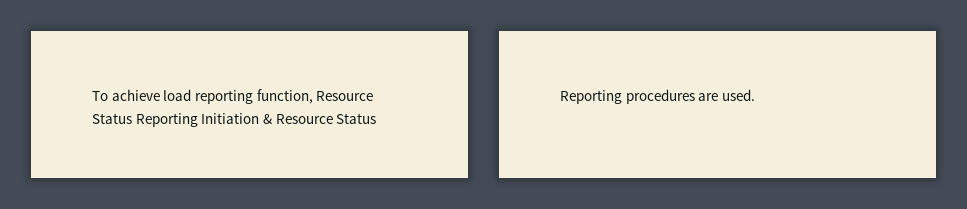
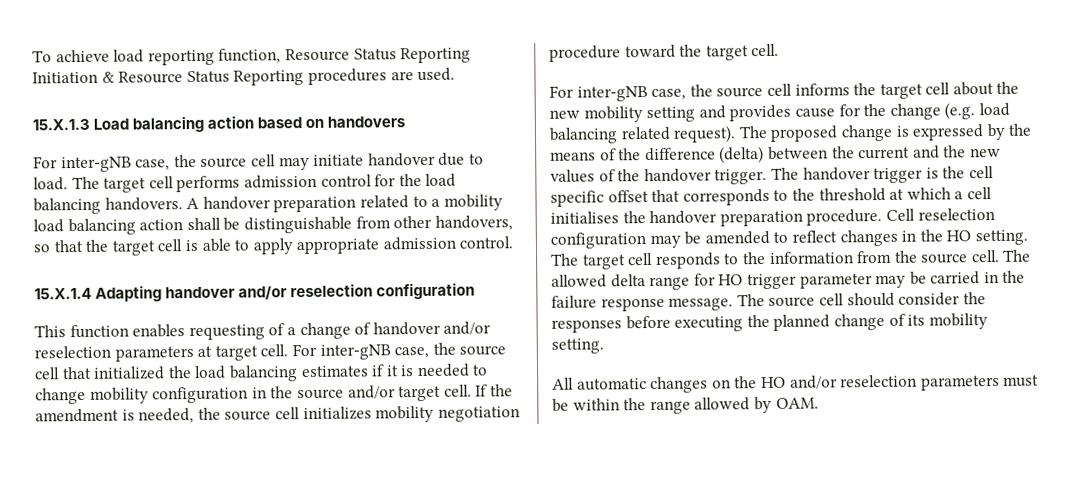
(755, 95) none -> [32,115,406,133] [33,152,484,173] [33,173,457,193] [33,194,503,215] [33,215,513,236] [33,236,514,256] [34,282,476,302] [34,321,492,341] [34,342,507,362] [34,363,489,382] [35,384,513,405] [35,405,520,424] [549,43,780,62] [549,81,1020,102] [549,102,1010,123] [549,123,1033,144] [550,145,1001,164] [550,166,994,185] [550,187,992,207] [550,207,995,227] [550,229,1028,249] [551,249,1032,270] [551,270,1026,291] [551,292,986,312] [551,313,988,333] [551,338,604,354] [552,374,1040,394] [552,396,819,415] // 15.X.1.3 Load balancing action based on handovers // For inter-gNB case, the source cell may initiate handover due to load. The target cell performs admission control for the load balancing handovers. A handover preparation related to a mobility load balancing action shall be distinguishable from other handovers, so that the target cell is able to apply appropriate admission control. // 15.X.1.4 Adapting handover and/or reselection configuration // This function enables requesting of a change of handover and/or reselection parameters at target cell. For inter-gNB case, the source cell that initialized the load balancing estimates if it is needed to change mobility configuration in the source and/or target cell. If the amendment is needed, the source cell initializes mobility negotiation procedure toward the target cell. // For inter-gNB case, the source cell informs the target cell about the new mobility setting and provides cause for the change (e.g. load balancing related request). The proposed change is expressed by the means of the difference (delta) between the current and the new values of the handover trigger. The handover trigger is the cell specific offset that corresponds to the threshold at which a cell initialises the handover preparation procedure. Cell reselection configuration may be amended to reflect changes in the HO setting. The target cell responds to the information from the source cell. The allowed delta range for HO trigger parameter may be carried in the failure response message. The source cell should consider the responses before executing the planned change of its mobility setting. // All automatic changes on the HO and/or reselection parameters must be within the range allowed by OAM.

